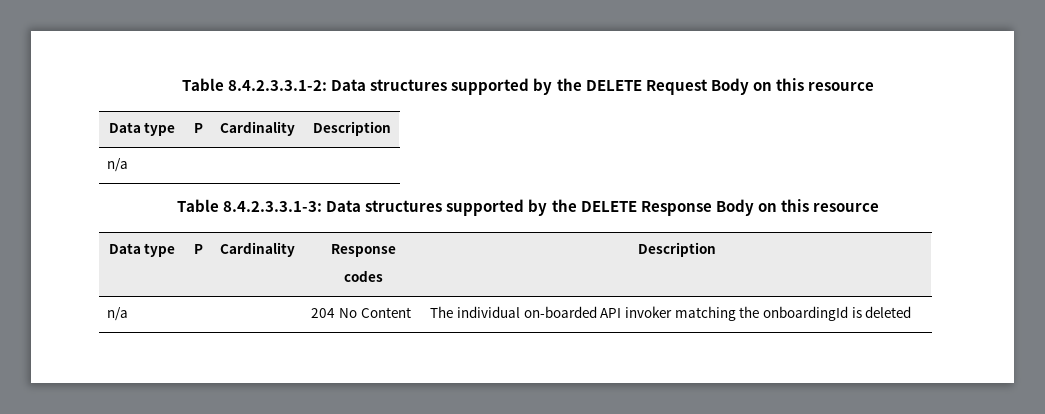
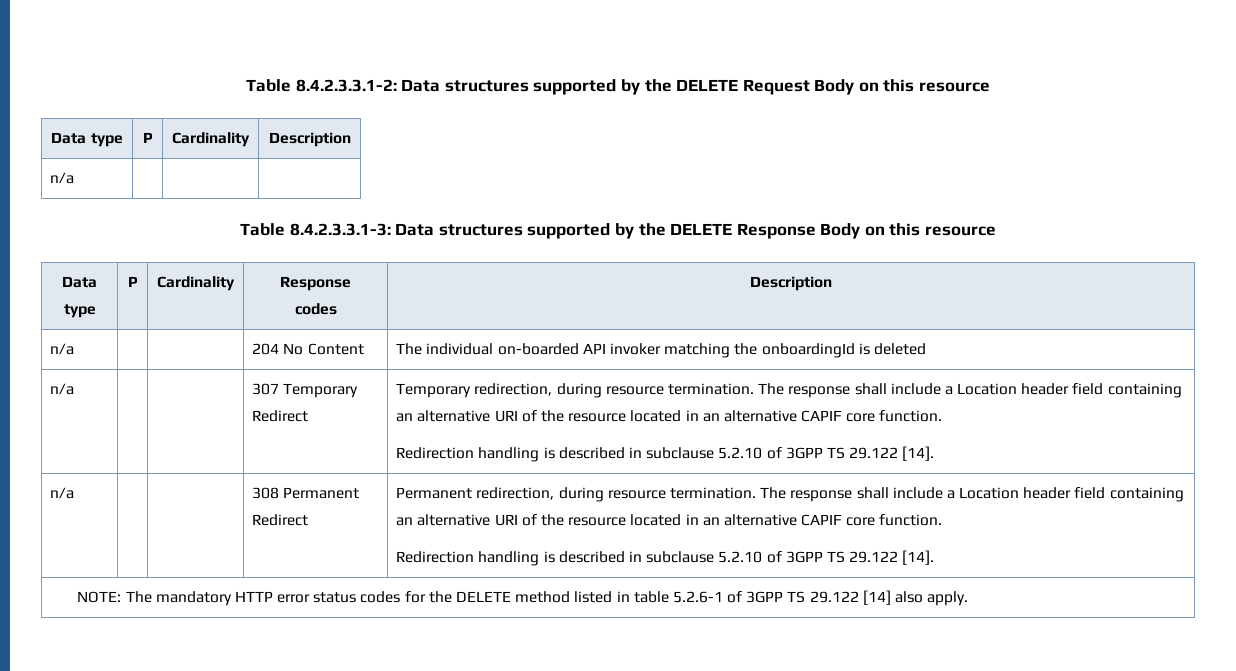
(912, 312) none -> [50,383,75,395] [252,383,359,398] [252,410,309,422] [396,383,1182,398] [396,410,943,422] [396,446,935,462] [50,487,75,499] [252,487,360,499] [252,514,309,526] [396,487,1184,502] [396,514,943,526] [396,550,935,566] [77,590,969,606] // n/a | | | 307 Temporary Redirect | Temporary redirection, during resource termination. The response shall include a Location header field containing an alternative URI of the resource located in an alternative CAPIF core function. // Redirection handling is described in subclause 5.2.10 of 3GPP TS 29.122 [14]. // n/a | | | 308 Permanent Redirect | Permanent redirection, during resource termination. The response shall include a Location header field containing an alternative URI of the resource located in an alternative CAPIF core function. // Redirection handling is described in subclause 5.2.10 of 3GPP TS 29.122 [14]. // NOTE: The mandatory HTTP error status codes for the DELETE method listed in table 5.2.6-1 of 3GPP TS 29.122 [14] also apply.

